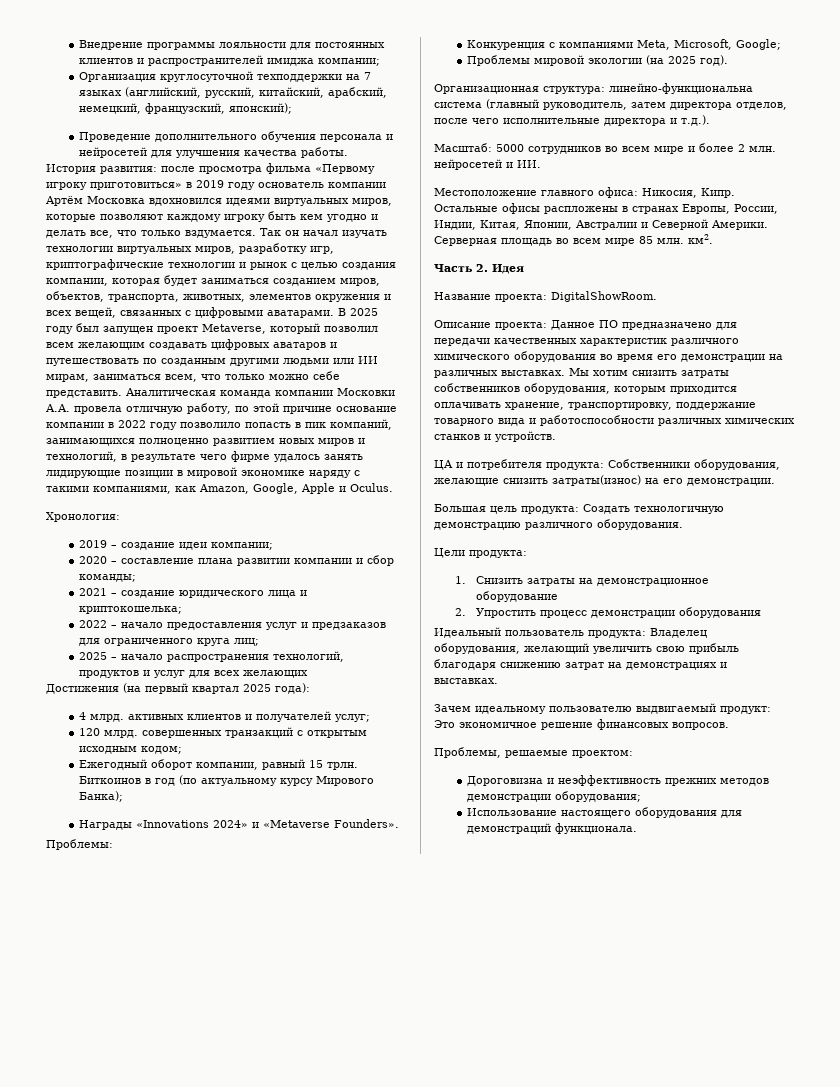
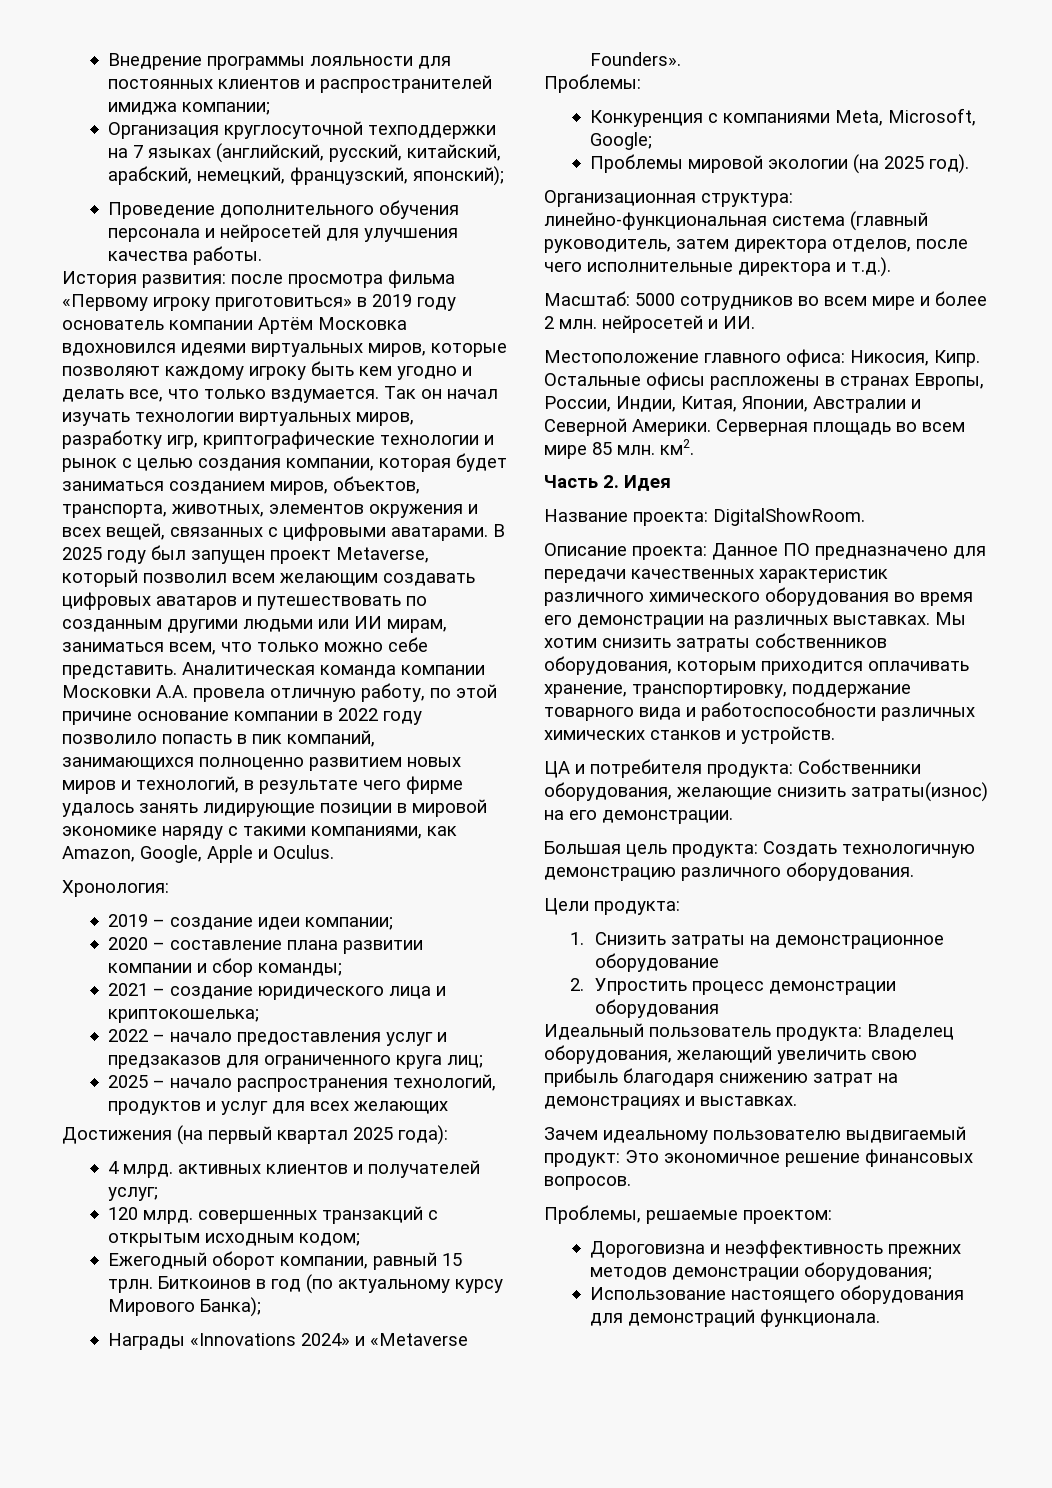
[609,83,753,94] линейно-функциональна -> [544,212,767,230] линейно-функциональная

